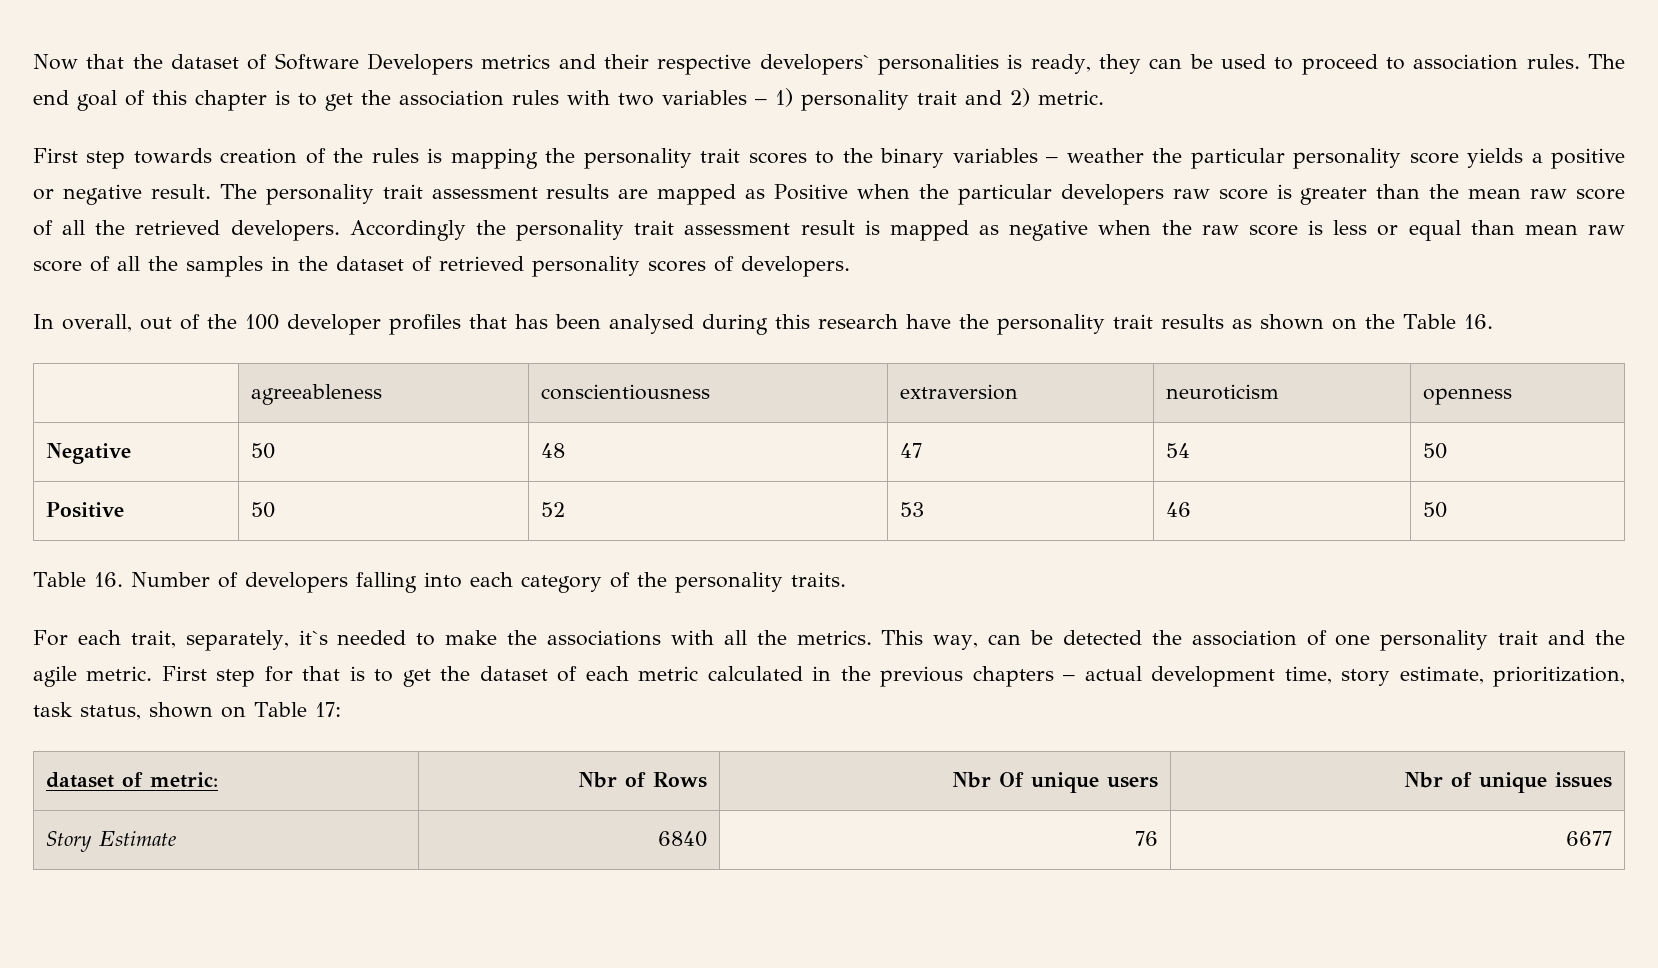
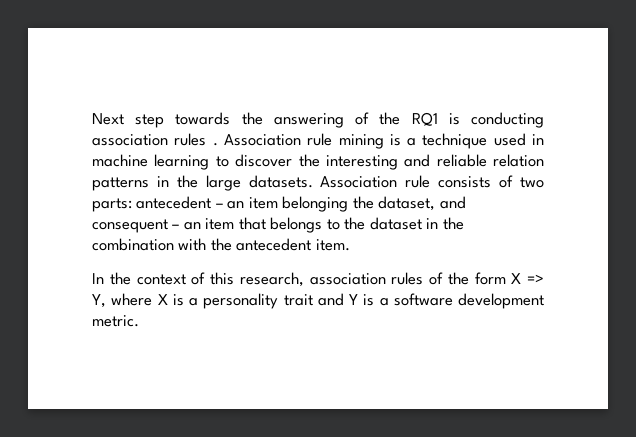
[33,53,1626,75] [33,88,1104,111] [33,148,1626,169] [33,184,1625,205] [33,220,1626,241] [33,256,850,277] [33,314,1493,335] [251,384,383,405] [541,384,711,400] [900,384,1019,400] [1166,384,1280,400] [1423,388,1513,405] [46,443,132,464] [251,443,276,459] [541,443,566,458] [900,443,923,458] [1166,443,1191,458] [1423,443,1448,459] [46,502,125,518] [251,502,276,518] [541,502,566,517] [900,502,925,517] [1166,502,1192,517] [1423,502,1448,518] [33,572,846,593] [33,630,1626,651] [33,666,1626,687] [33,702,341,720] [46,772,219,788] [577,772,707,788] [951,772,1158,793] [1403,772,1612,793] [46,831,177,852] [657,831,707,847] [1134,831,1158,846] [1565,831,1612,846] Now that the dataset of Software Developers metrics and their respective developers` personalities is ready, they can be used to proceed to association rules. The end goal of this chapter is to get the association rules with two variables – 1) personality trait and 2) metric. // First step towards creation of the rules is mapping the personality trait scores to the binary variables – weather the particular personality score yields a positive or negative result. The personality trait assessment results are mapped as Positive when the particular developers raw score is greater than the mean raw score of all the retrieved developers. Accordingly the personality trait assessment result is mapped as negative when the raw score is less or equal than mean raw score of all the samples in the dataset of retrieved personality scores of developers. // In overall, out of the 100 developer profiles that has been analysed during this research have the personality trait results as shown on the Table 16. // | agreeableness | conscientiousness | extraversion | neuroticism | openness // Negative | 50 | 48 | 47 | 54 | 50 // Positive | 50 | 52 | 53 | 46 | 50 // Table 16. Number of developers falling into each category of the personality traits. // For each trait, separately, it`s needed to make the associations with all the metrics. This way, can be detected the association of one personality trait and the agile metric. First step for that is to get the dataset of each metric calculated in the previous chapters – actual development time, story estimate, prioritization, task status, shown on Table 17: // dataset of metric: | Nbr of Rows | Nbr Of unique users | Nbr of unique issues // Story Estimate | 6840 | 76 | 6677 -> [92,112,544,128] [92,133,544,149] [92,154,544,170] [92,175,545,191] [92,196,466,212] [92,217,464,233] [92,238,350,251] [92,272,544,287] [92,293,544,309] [92,315,139,327] Next step towards the answering of the RQ1 is conducting association rules . Association rule mining is a technique used in machine learning to discover the interesting and reliable relation patterns in the large datasets. Association rule consists of two parts: antecedent – an item belonging the dataset, and consequent – an item that belongs to the dataset in the combination with the antecedent item. // In the context of this research, association rules of the form X => Y, where X is a personality trait and Y is a software development metric.

